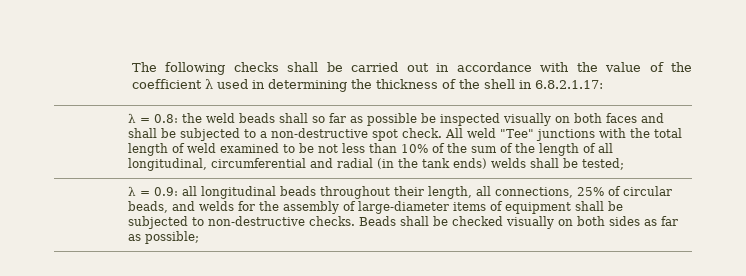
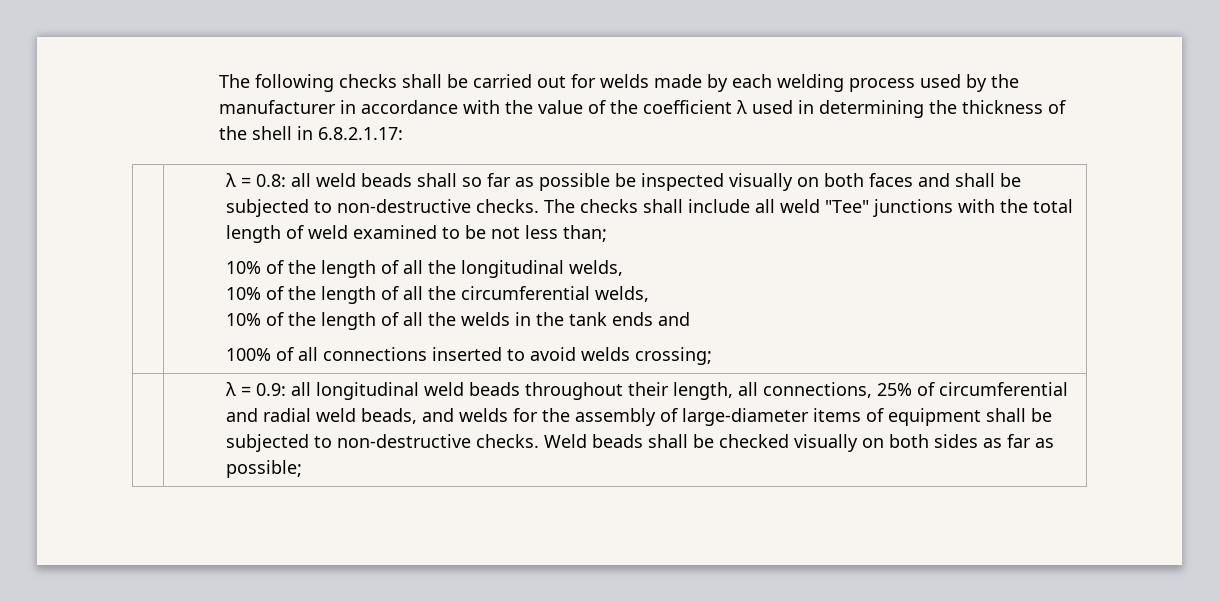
(429, 67) none -> [570,74,1019,92] [218,100,336,114] for welds made by each welding process used by the manufacturer
[181,113,202,123] the -> [291,173,312,187] all
[259,128,463,141] a non-destructive spot check. All -> [337,199,776,213] non-destructive checks. The checks shall include all
[368,143,613,156] [127,158,624,171] than 10% of the sum of the length of all longitudinal, circumferential and radial (in the tank ends) welds shall be tested; -> [563,225,608,242] [226,260,624,278] [226,286,650,304] [226,312,691,330] [226,347,713,365] than; // 10% of the length of all the longitudinal welds, // 10% of the length of all the circumferential welds, // 10% of the length of all the welds in the tank ends and // 100% of all connections inserted to avoid welds crossing;
(276, 192) none -> [424,382,465,396] weld
[622,186,672,196] circular -> [939,382,1069,396] [226,408,357,422] circumferential and radial weld
[358,216,396,226] Beads -> [544,434,644,448] Weld beads

